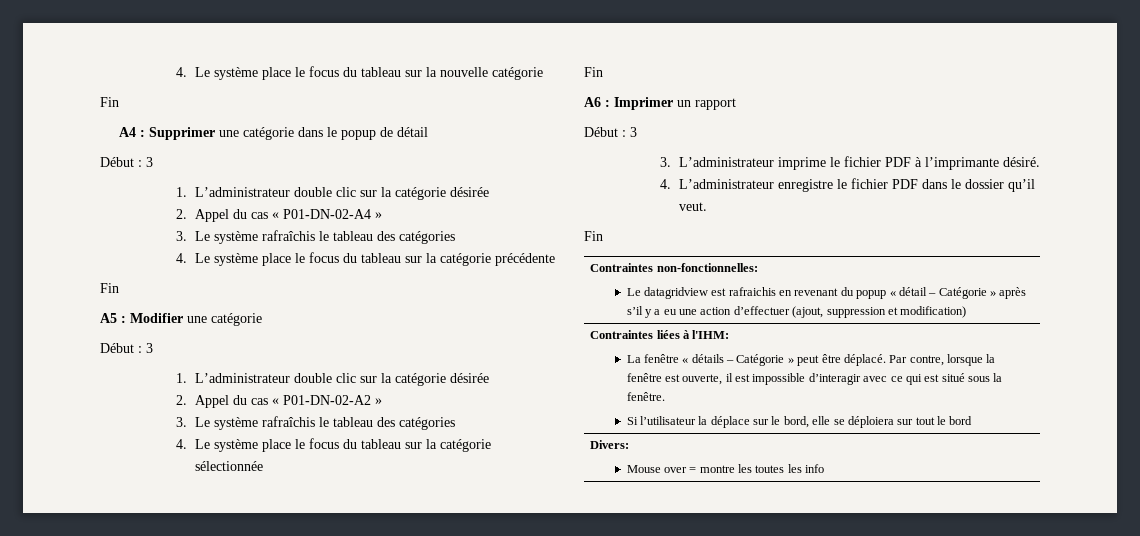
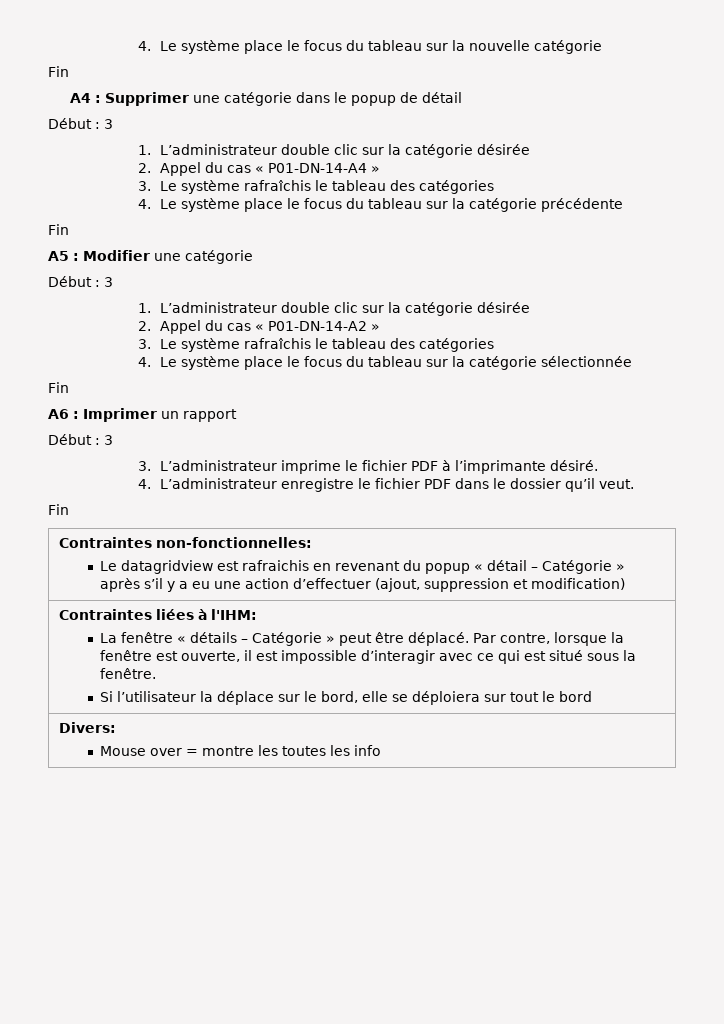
[282,209,371,219] P01-DN-02-A4 -> [268,163,368,173] P01-DN-14-A4
[282,395,371,405] P01-DN-02-A2 -> [268,321,368,331] P01-DN-14-A2

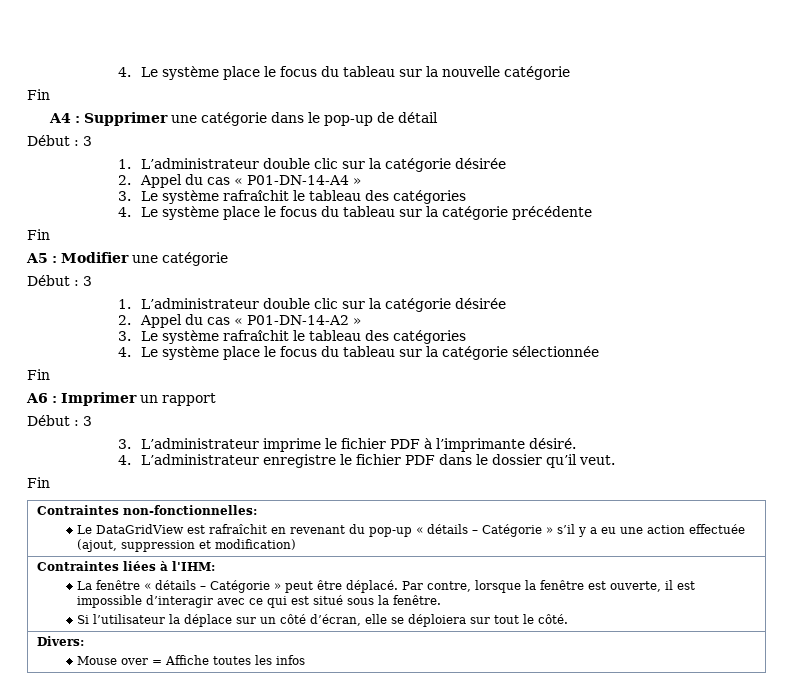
[351,95,397,106] popup -> [323,115,373,126] pop-up
[244,180,312,191] rafraîchis -> [222,190,289,201] rafraîchit
[244,338,312,349] rafraîchis -> [222,330,289,341] rafraîchit
[121,560,626,574] [100,578,141,592] datagridview est rafraichis en revenant du popup « détail – Catégorie » après -> [96,524,554,537] DataGridView est rafraîchit en revenant du pop-up « détails – Catégorie »
[293,578,372,589] d’effectuer -> [689,524,746,534] effectuée
[304,691,359,703] le bord, -> [260,614,362,626] un côté d’écran,
[559,691,593,702] bord -> [538,614,569,624] côté.
[202,745,279,756] montre les -> [165,655,210,665] Affiche
[354,745,382,756] info -> [276,655,306,665] infos

